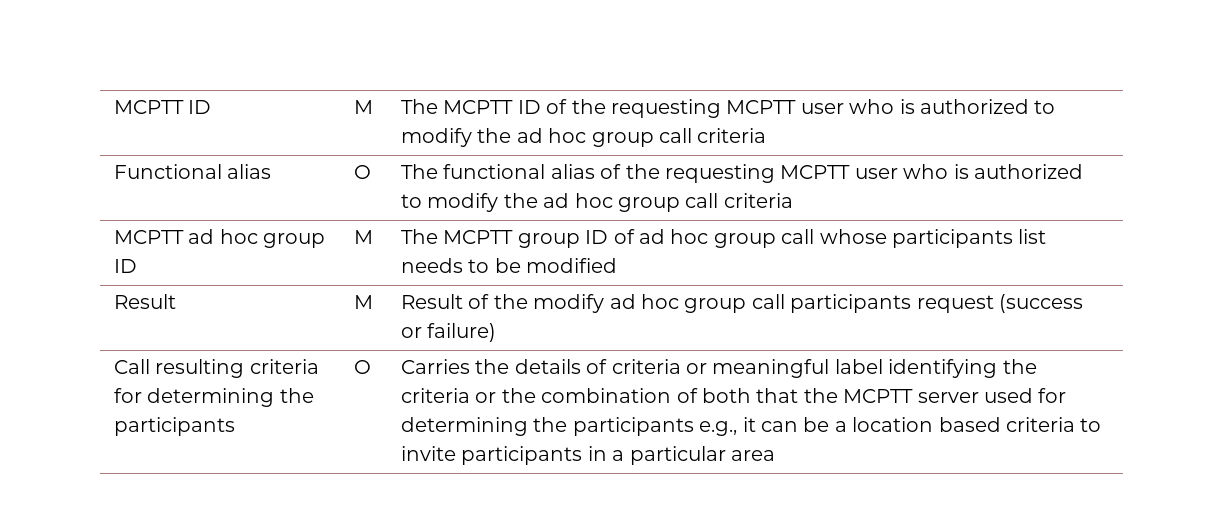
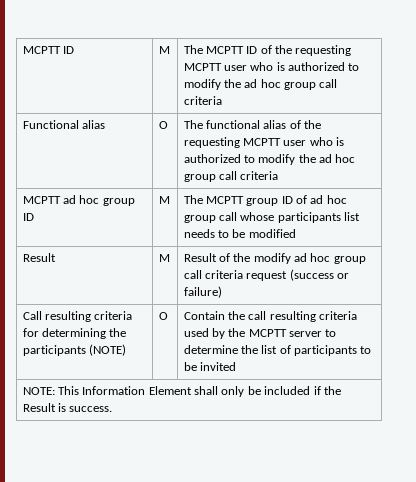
[790,294,912,313] participants -> [204,270,243,279] criteria
[353,360,371,374] [400,359,1037,378] [400,388,1067,403] [400,417,1102,436] [400,446,775,465] | O | Carries the details of criteria or meaningful label identifying the criteria or the combination of both that the MCPTT server used for determining the participants e.g., it can be a location based criteria to invite participants in a particular area -> [88,344,126,356] [158,312,168,320] [183,311,358,322] [183,328,337,339] [183,345,372,356] [183,362,236,371] [22,386,341,397] [22,403,113,412] (NOTE) | O | Contain the call resulting criteria used by the MCPTT server to determine the list of participants to be invited // NOTE: This Information Element shall only be included if the Result is success.

